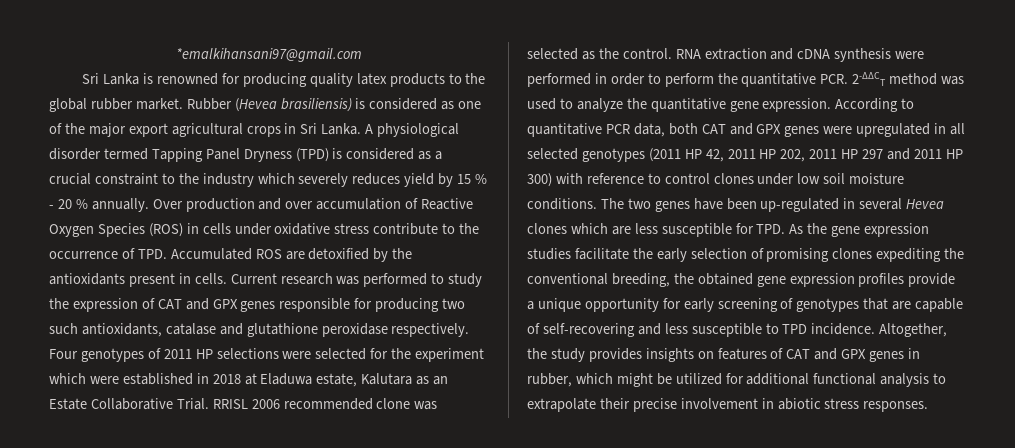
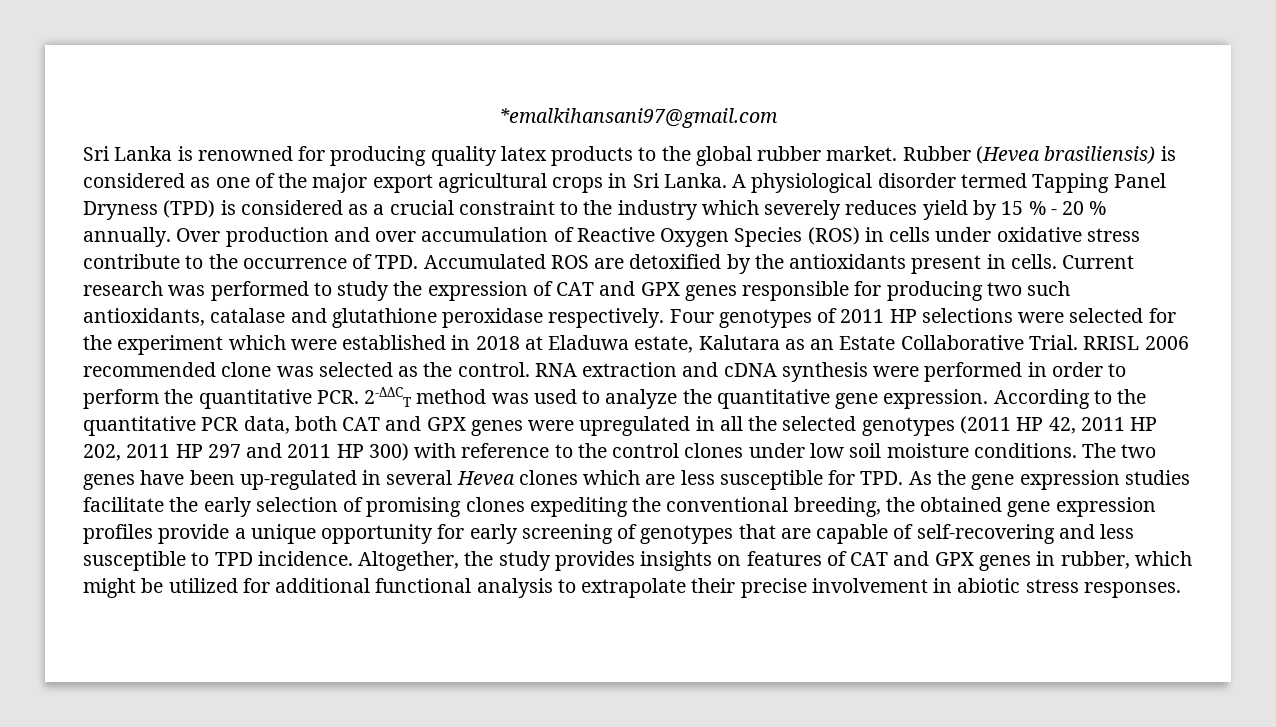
(915, 103) none -> [1117,389,1147,404] the
(966, 129) none -> [748,416,778,431] the
(661, 178) none -> [577,443,607,458] the

